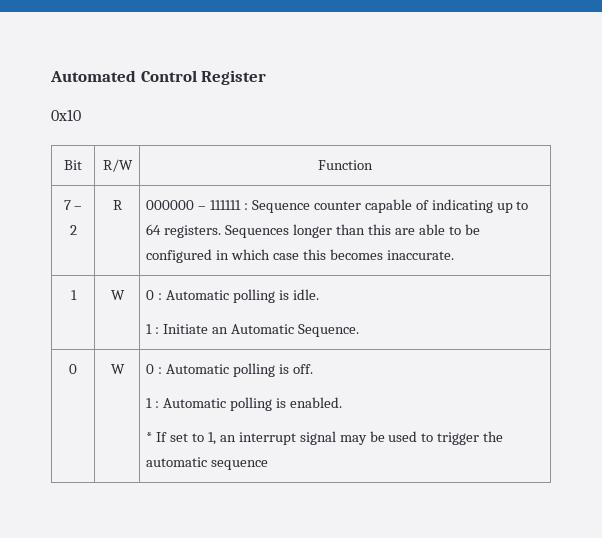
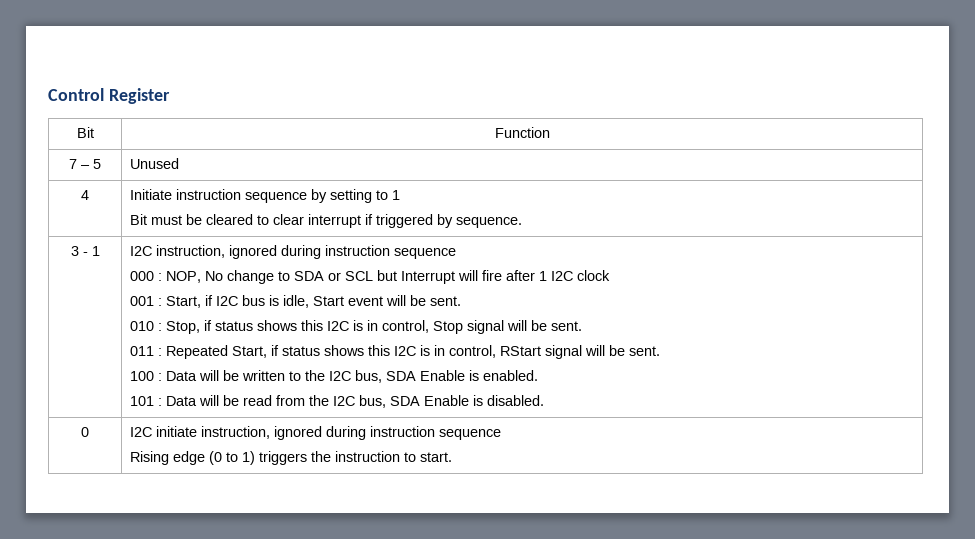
[50,70,136,82] Automated -> (48, 94) none
[51,109,81,121] [64,160,82,170] [102,159,133,172] // 0x10 // Bit | R/W -> [76,127,94,138] // Bit
[69,225,77,235] [112,200,123,210] [146,199,529,213] [146,224,480,238] [146,249,454,263] [70,290,77,300] [110,290,125,300] [146,289,319,303] [146,324,359,337] [69,364,77,374] [110,364,125,374] [146,363,313,377] [146,397,342,411] [146,431,504,445] [146,457,269,470] 2 | R | 000000 – 111111 : Sequence counter capable of indicating up to 64 registers. Sequences longer than this are able to be configured in which case this becomes inaccurate. // 1 | W | 0 : Automatic polling is idle. // 1 : Initiate an Automatic Sequence. // 0 | W | 0 : Automatic polling is off. // 1 : Automatic polling is enabled. // * If set to 1, an interrupt signal may be used to trigger the automatic sequence -> [93,159,101,169] [129,158,179,169] [81,190,89,200] [129,189,400,203] [129,214,522,228] [70,246,100,256] [129,245,456,259] [129,270,610,284] [129,295,461,308] [129,320,582,334] [129,345,660,359] [129,370,538,383] [129,395,544,408] [81,427,89,437] [129,426,501,440] [129,451,452,465] 5 | Unused // 4 | Initiate instruction sequence by setting to 1 // Bit must be cleared to clear interrupt if triggered by sequence. // 3 - 1 | I2C instruction, ignored during instruction sequence // 000 : NOP, No change to SDA or SCL but Interrupt will fire after 1 I2C clock // 001 : Start, if I2C bus is idle, Start event will be sent. // 010 : Stop, if status shows this I2C is in control, Stop signal will be sent. // 011 : Repeated Start, if status shows this I2C is in control, RStart signal will be sent. // 100 : Data will be written to the I2C bus, SDA Enable is enabled. // 101 : Data will be read from the I2C bus, SDA Enable is disabled. // 0 | I2C initiate instruction, ignored during instruction sequence // Rising edge (0 to 1) triggers the instruction to start.

